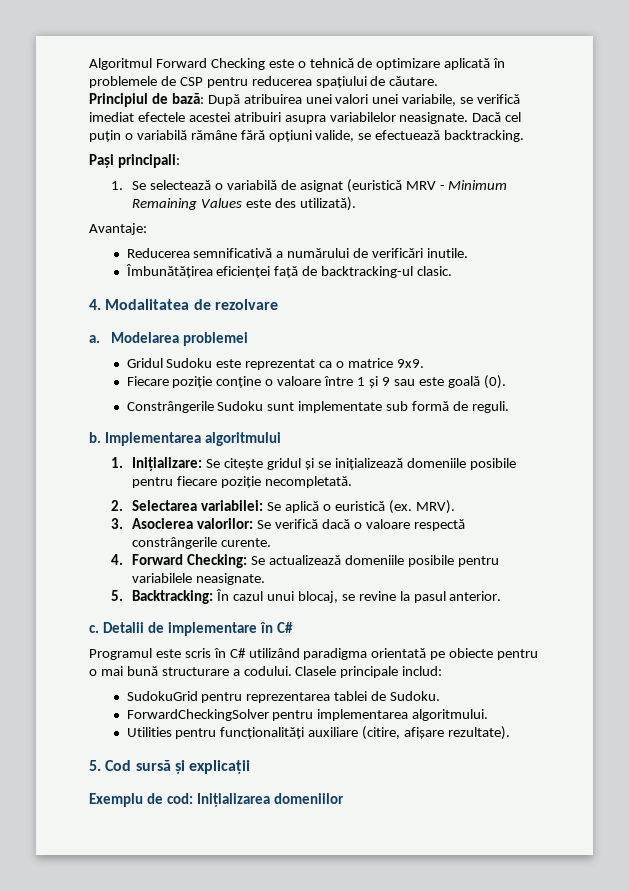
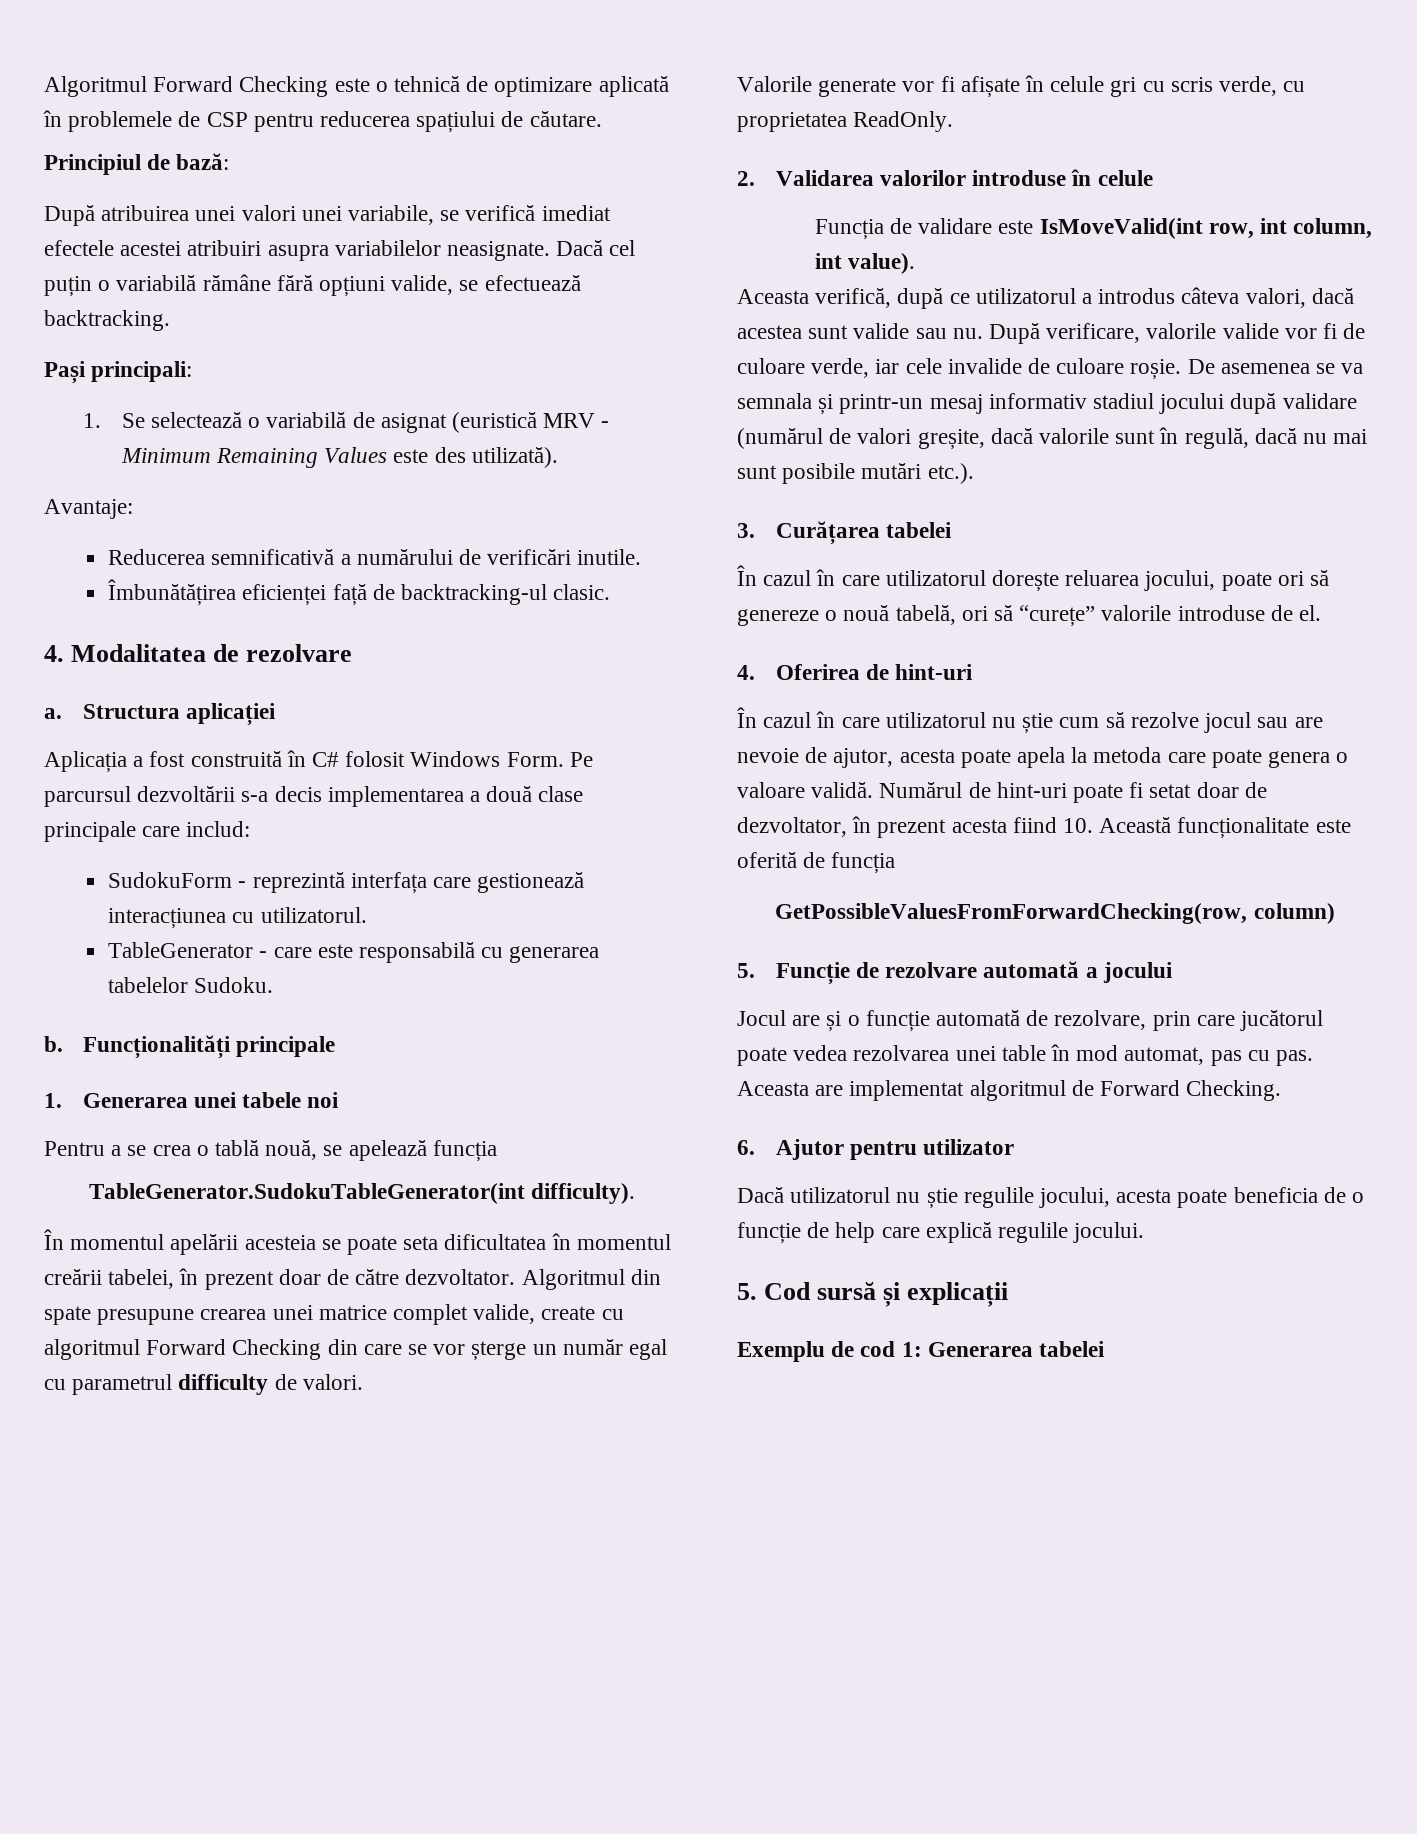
(204, 98) none -> (230, 161) //
[110,332,248,346] [126,358,424,370] [126,375,506,389] [126,401,509,413] [89,432,281,446] [110,457,516,471] [132,476,352,488] [110,500,455,514] [110,518,465,531] [132,537,272,549] [110,554,499,568] [132,573,266,585] [110,589,502,604] [89,622,293,636] [89,648,539,660] [89,666,443,678] [126,691,441,703] [126,709,489,721] [126,726,511,740] Modelarea problemei // Gridul Sudoku este reprezentat ca o matrice 9x9. // Fiecare poziție conține o valoare între 1 și 9 sau este goală (0). // Constrângerile Sudoku sunt implementate sub formă de reguli. // b. Implementarea algoritmului // 1. Inițializare: Se citește gridul și se inițializează domeniile posibile pentru fiecare poziție necompletată. // 2. Selectarea variabilei: Se aplică o euristică (ex. MRV). // 3. Asocierea valorilor: Se verifică dacă o valoare respectă constrângerile curente. // 4. Forward Checking: Se actualizează domeniile posibile pentru variabilele neasignate. // 5. Backtracking: În cazul unui blocaj, se revine la pasul anterior. // c. Detalii de implementare în C# // Programul este scris în C# utilizând paradigma orientată pe obiecte pentru o mai bună structurare a codului. Clasele principale includ: // SudokuGrid pentru reprezentarea tablei de Sudoku. // ForwardCheckingSolver pentru implementarea algoritmului. // Utilities pentru funcționalități auxiliare (citire, afișare rezultate). -> [82,703,277,726] [44,750,593,773] [44,786,584,807] [44,821,251,842] [108,872,585,894] [108,907,367,929] [108,942,600,963] [108,977,274,993] [44,1035,336,1059] [44,1092,340,1108] [44,1140,497,1162] [88,1183,636,1204] [44,1229,671,1255] [44,1268,661,1290] [44,1304,624,1325] [44,1339,668,1361] [44,1374,363,1395] [737,75,1306,98] [737,111,954,132] [737,169,1153,186] [814,218,1373,240] [814,253,915,274] [737,287,1354,309] [737,323,1366,344] [737,358,1364,380] [737,393,1357,415] [737,427,1368,450] [737,463,974,484] [737,521,953,545] [737,565,1330,592] [737,605,1322,627] [737,664,974,680] [737,707,1323,734] [737,747,1349,768] [737,782,1267,803] [737,816,1351,839] [737,852,896,874] [775,903,1335,924] [737,961,1173,985] [737,1010,1324,1032] [737,1044,1314,1066] [737,1080,1282,1101] [737,1139,1015,1160] [737,1187,1365,1209] [737,1222,1145,1244] Structura aplicației // Aplicația a fost construită în C# folosit Windows Form. Pe parcursul dezvoltării s-a decis implementarea a două clase principale care includ: // SudokuForm - reprezintă interfața care gestionează interacțiunea cu utilizatorul. // TableGenerator - care este responsabilă cu generarea tabelelor Sudoku. // b. Funcționalități principale // 1. Generarea unei tabele noi // Pentru a se crea o tablă nouă, se apelează funcția // TableGenerator.SudokuTableGenerator(int difficulty). // În momentul apelării acesteia se poate seta dificultatea în momentul creării tabelei, în prezent doar de către dezvoltator. Algoritmul din spate presupune crearea unei matrice complet valide, create cu algoritmul Forward Checking din care se vor șterge un număr egal cu parametrul difficulty de valori. // Valorile generate vor fi afișate în celule gri cu scris verde, cu proprietatea ReadOnly. // 2. Validarea valorilor introduse în celule // Funcția de validare este IsMoveValid(int row, int column, int value). // Aceasta verifică, după ce utilizatorul a introdus câteva valori, dacă acestea sunt valide sau nu. După verificare, valorile valide vor fi de culoare verde, iar cele invalide de culoare roșie. De asemenea se va semnala și printr-un mesaj informativ stadiul jocului după validare (numărul de valori greșite, dacă valorile sunt în regulă, dacă nu mai sunt posibile mutări etc.). // 3. Curățarea tabelei // În cazul în care utilizatorul dorește reluarea jocului, poate ori să genereze o nouă tabelă, ori să “curețe” valorile introduse de el. // 4. Oferirea de hint-uri // În cazul în care utilizatorul nu știe cum să rezolve jocul sau are nevoie de ajutor, acesta poate apela la metoda care poate genera o valoare validă. Numărul de hint-uri poate fi setat doar de dezvoltator, în prezent acesta fiind 10. Această funcționalitate este oferită de funcția // GetPossibleValuesFromForwardChecking(row, column) // 5. Funcție de rezolvare automată a jocului // Jocul are și o funcție automată de rezolvare, prin care jucătorul poate vedea rezolvarea unei table în mod automat, pas cu pas. Aceasta are implementat algoritmul de Forward Checking. // 6. Ajutor pentru utilizator // Dacă utilizatorul nu știe regulile jocului, acesta poate beneficia de o funcție de help care explică regulile jocului.
[166,793,344,807] cod: Inițializarea domeniilor -> [860,1341,1106,1357] cod 1: Generarea tabelei

